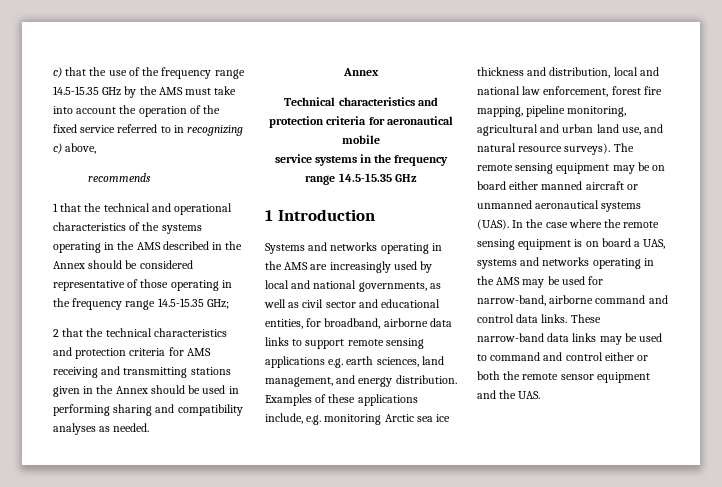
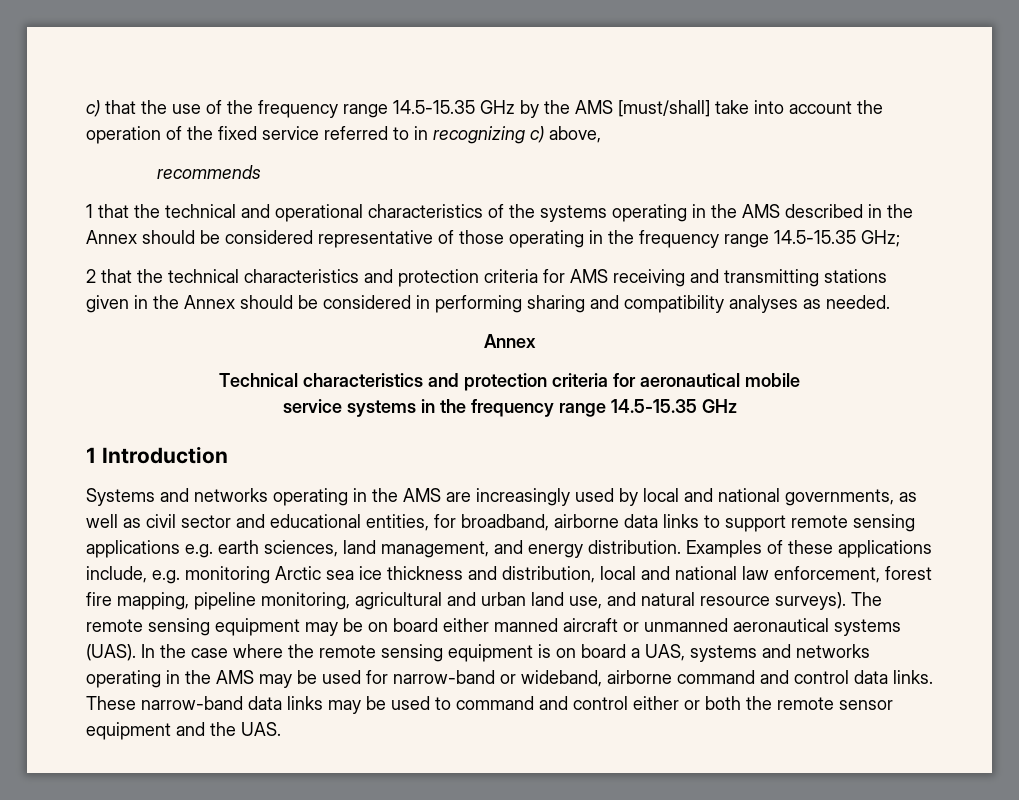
[185,88,212,95] must -> [618,100,710,117] [must/shall]
[202,385,226,394] used -> [323,295,411,309] considered
[477,295,546,306] narrow-band, -> [393,670,602,687] narrow-band or wideband,

